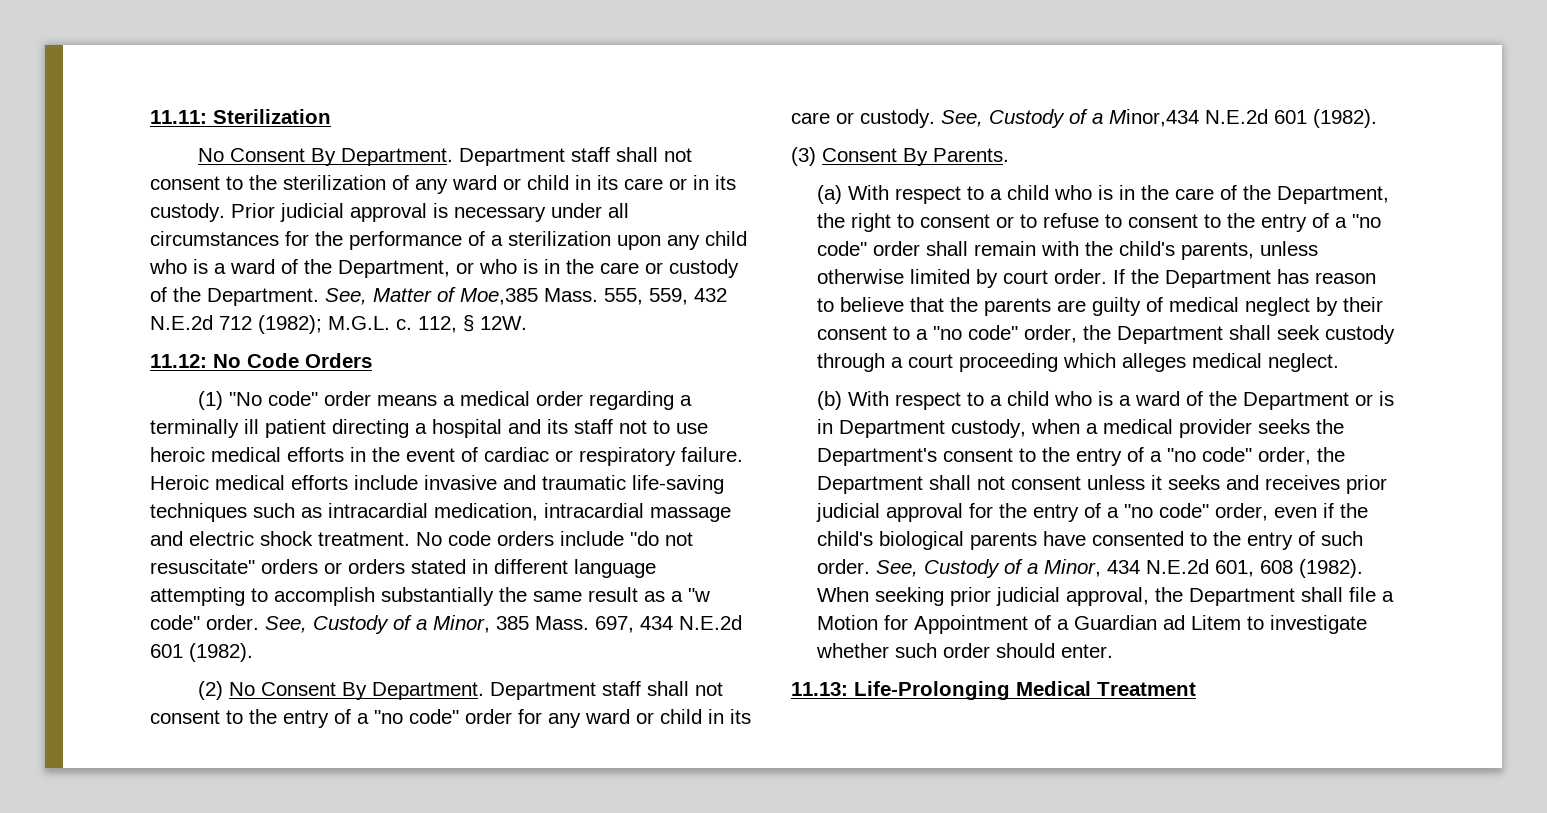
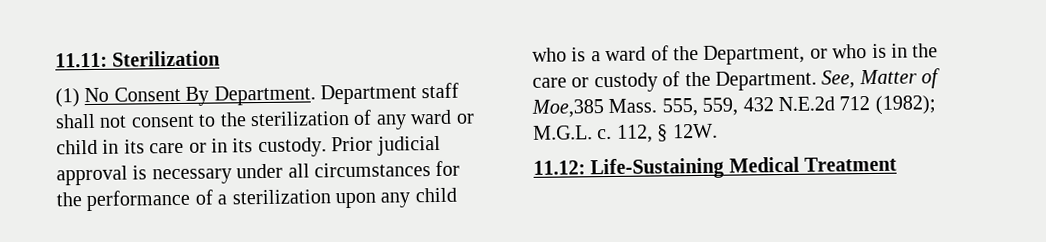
(331, 116) none -> [55,88,80,108] (1)
[213,353,372,368] [198,391,693,410] [150,419,708,438] [150,447,743,466] [150,475,724,494] [150,503,731,522] [150,531,693,546] [150,559,656,578] [150,587,710,606] [150,615,742,634] [150,643,253,662] [198,681,724,700] [150,709,751,728] [791,109,1377,128] [791,147,1009,166] [817,185,1390,204] [817,213,1382,232] [817,241,1319,260] [817,269,1377,288] [817,297,1384,316] [817,325,1396,344] [817,353,1340,372] [817,391,1395,410] [817,419,1345,438] [817,447,1346,466] [817,475,1388,494] [816,503,1369,522] [817,531,1364,550] [817,559,1364,578] [817,587,1395,606] [817,615,1368,634] [816,643,1114,658] [791,681,1010,700] No Code Orders // (1) "No code" order means a medical order regarding a terminally ill patient directing a hospital and its staff not to use heroic medical efforts in the event of cardiac or respiratory failure. Heroic medical efforts include invasive and traumatic life-saving techniques such as intracardial medication, intracardial massage and electric shock treatment. No code orders include "do not resuscitate" orders or orders stated in different language attempting to accomplish substantially the same result as a "w code" order. See, Custody of a Minor, 385 Mass. 697, 434 N.E.2d 601 (1982). // (2) No Consent By Department. Department staff shall not consent to the entry of a "no code" order for any ward or child in its care or custody. See, Custody of a Minor,434 N.E.2d 601 (1982). // (3) Consent By Parents. // (a) With respect to a child who is in the care of the Department, the right to consent or to refuse to consent to the entry of a "no code" order shall remain with the child's parents, unless otherwise limited by court order. If the Department has reason to believe that the parents are guilty of medical neglect by their consent to a "no code" order, the Department shall seek custody through a court proceeding which alleges medical neglect. // (b) With respect to a child who is a ward of the Department or is in Department custody, when a medical provider seeks the Department's consent to the entry of a "no code" order, the Department shall not consent unless it seeks and receives prior judicial approval for the entry of a "no code" order, even if the child's biological parents have consented to the entry of such order. See, Custody of a Minor, 434 N.E.2d 601, 608 (1982). When seeking prior judicial approval, the Department shall file a Motion for Appointment of a Guardian ad Litem to investigate whether such order should enter. // 11.13: Life-Prolonging -> [590,157,725,180] Life-Sustaining

